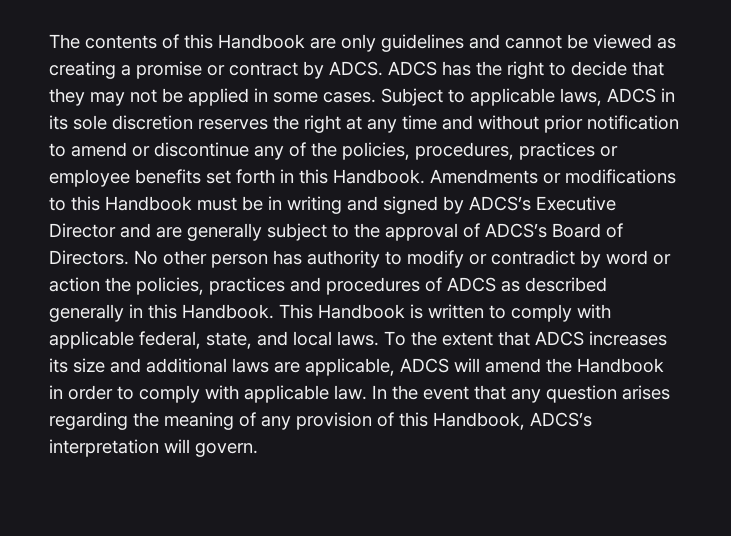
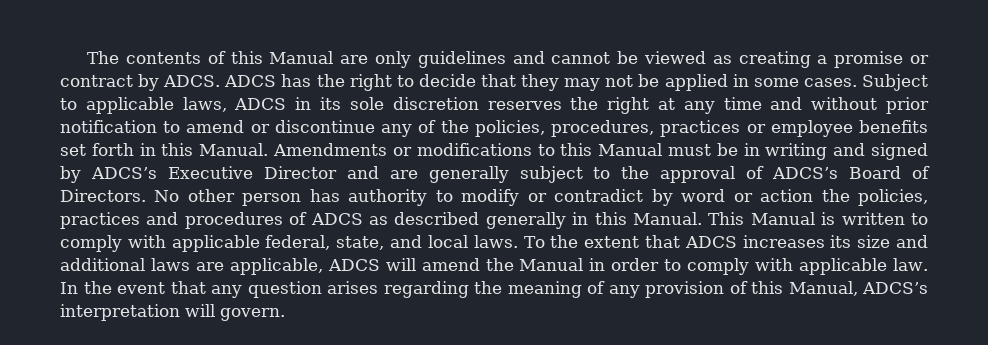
[218,34,305,49] Handbook -> [269,51,334,64] Manual
[333,169,425,184] Handbook. -> [199,143,269,156] Manual.
[105,196,192,211] Handbook -> [598,143,663,156] Manual
[182,304,405,319] Handbook. This Handbook -> [632,212,815,225] Manual. This Manual
[577,358,664,373] Handbook -> [519,258,584,271] Manual
[433,412,525,430] Handbook, -> [788,281,858,296] Manual,

